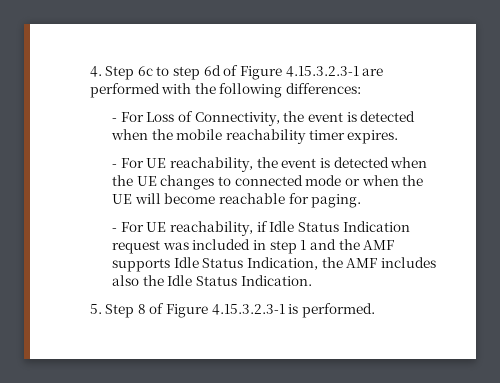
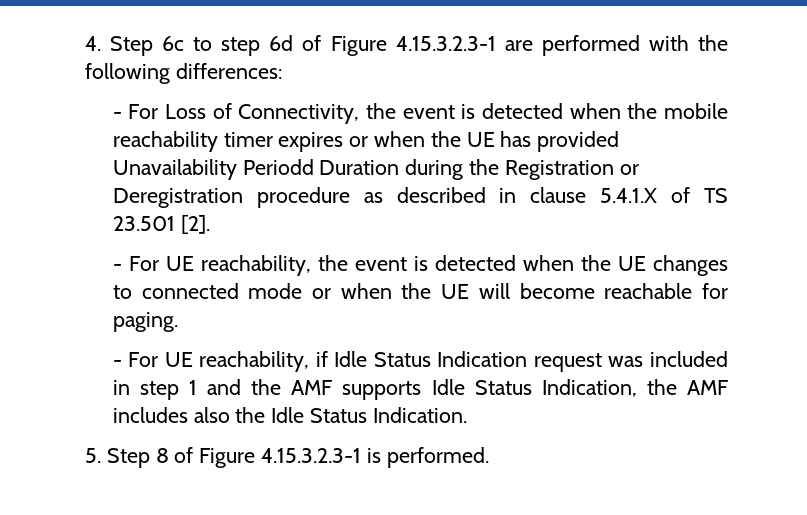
[347,130,399,144] expires. -> [278,131,620,152] [112,159,639,180] [112,187,728,208] [112,215,210,234] expires or when the UE has provided Unavailability Periodd Duration during the Registration or Deregistration procedure as described in clause 5.4.1.X of TS 23.501 [2].

